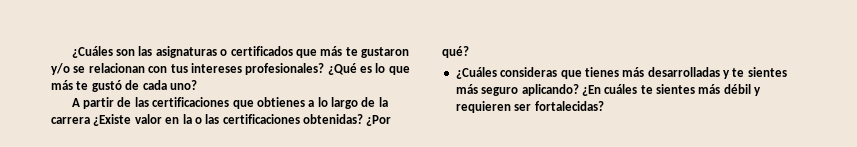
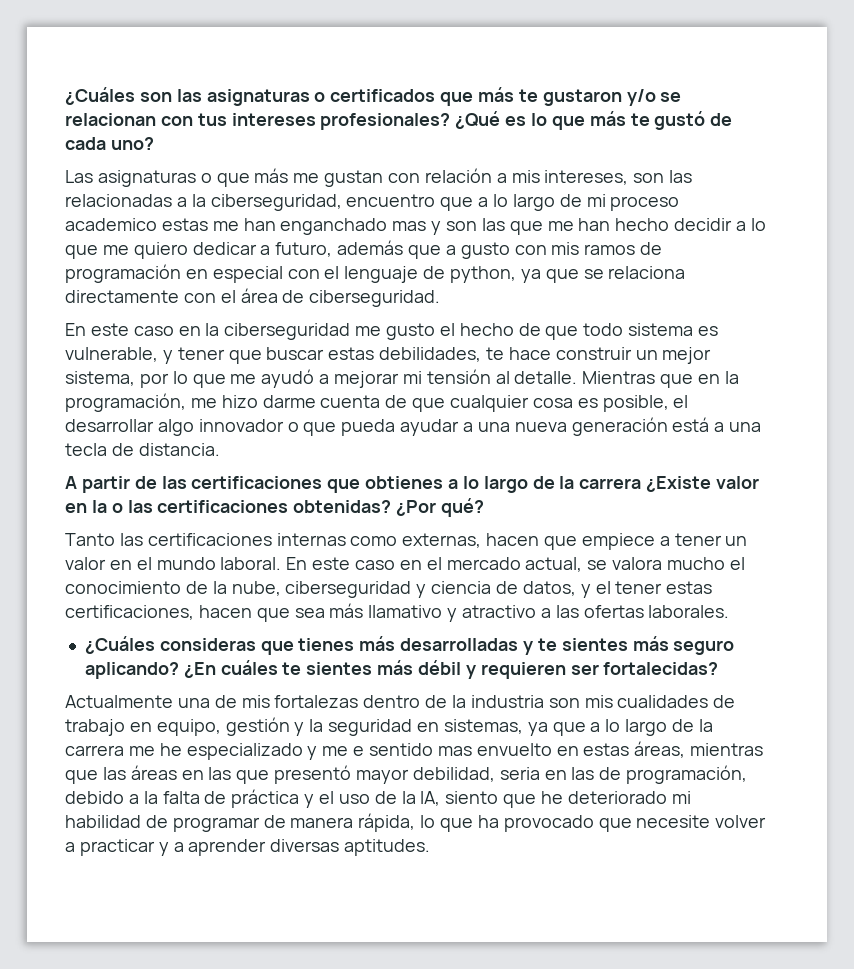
(197, 85) none -> [65,168,693,187] [65,194,680,211] [65,218,766,235] [65,240,663,259] [65,264,686,283] [65,288,441,307] [65,323,719,340] [65,347,712,364] [65,369,739,388] [65,393,689,412] [65,417,762,436] [65,443,220,456] // Las asignaturas o que más me gustan con relación a mis intereses, son las relacionadas a la ciberseguridad, encuentro que a lo largo de mi proceso academico estas me han enganchado mas y son las que me han hecho decidir a lo que me quiero dedicar a futuro, además que a gusto con mis ramos de programación en especial con el lenguaje de python, ya que se relaciona directamente con el área de ciberseguridad. // En este caso en la ciberseguridad me gusto el hecho de que todo sistema es vulnerable, y tener que buscar estas debilidades, te hace construir un mejor sistema, por lo que me ayudó a mejorar mi tensión al detalle. Mientras que en la programación, me hizo darme cuenta de que cualquier cosa es posible, el desarrollar algo innovador o que pueda ayudar a una nueva generación está a una tecla de distancia.
(469, 52) none -> [65,533,748,550] [65,557,745,572] [65,581,713,598] [65,603,730,622] // Tanto las certificaciones internas como externas, hacen que empiece a tener un valor en el mundo laboral. En este caso en el mercado actual, se valora mucho el conocimiento de la nube, ciberseguridad y ciencia de datos, y el tener estas certificaciones, hacen que sea más llamativo y atractivo a las ofertas laborales.
(604, 106) none -> [65,695,736,708] [65,717,713,736] [65,741,764,760] [65,765,748,784] [65,789,691,808] [65,813,767,832] [65,839,431,856] // Actualmente una de mis fortalezas dentro de la industria son mis cualidades de trabajo en equipo, gestión y la seguridad en sistemas, ya que a lo largo de la carrera me he especializado y me e sentido mas envuelto en estas áreas, mientras que las áreas en las que presentó mayor debilidad, seria en las de programación, debido a la falta de práctica y el uso de la IA, siento que he deteriorado mi habilidad de programar de manera rápida, lo que ha provocado que necesite volver a practicar y a aprender diversas aptitudes.

